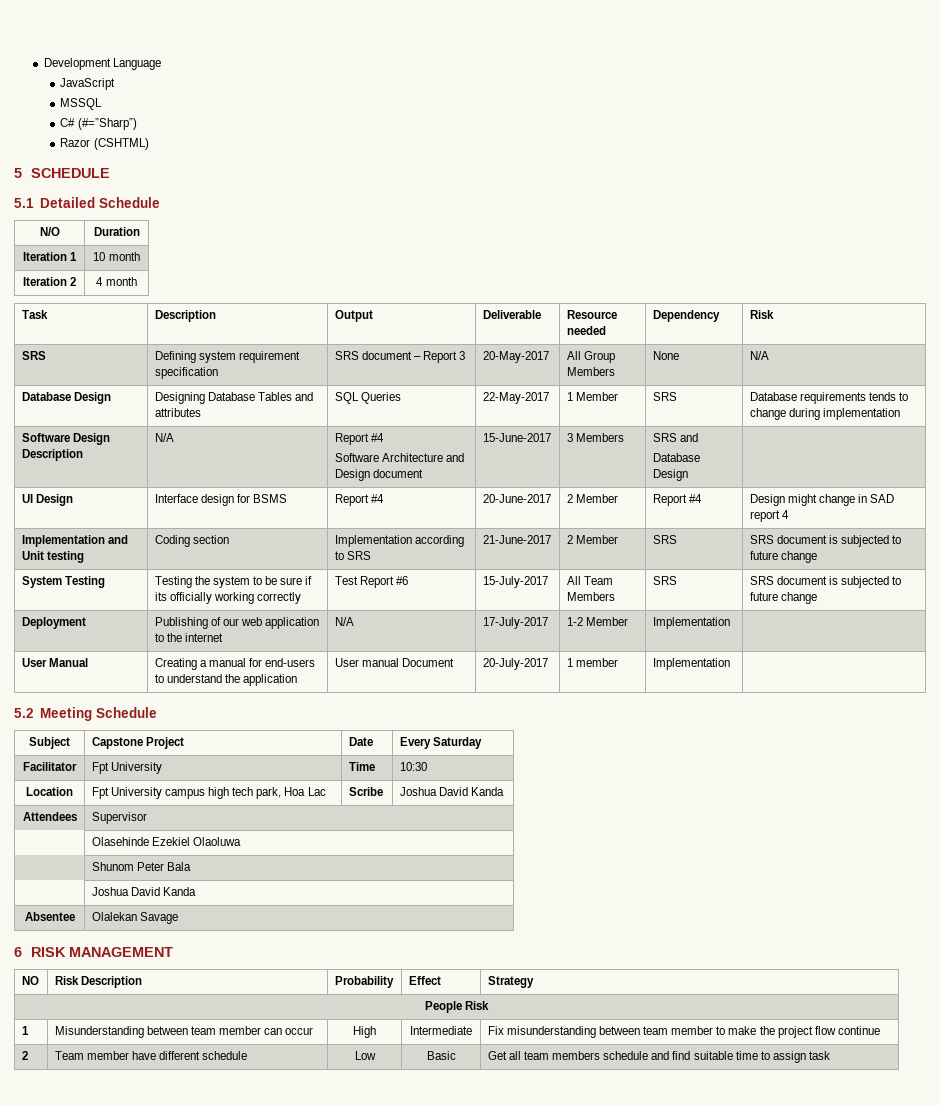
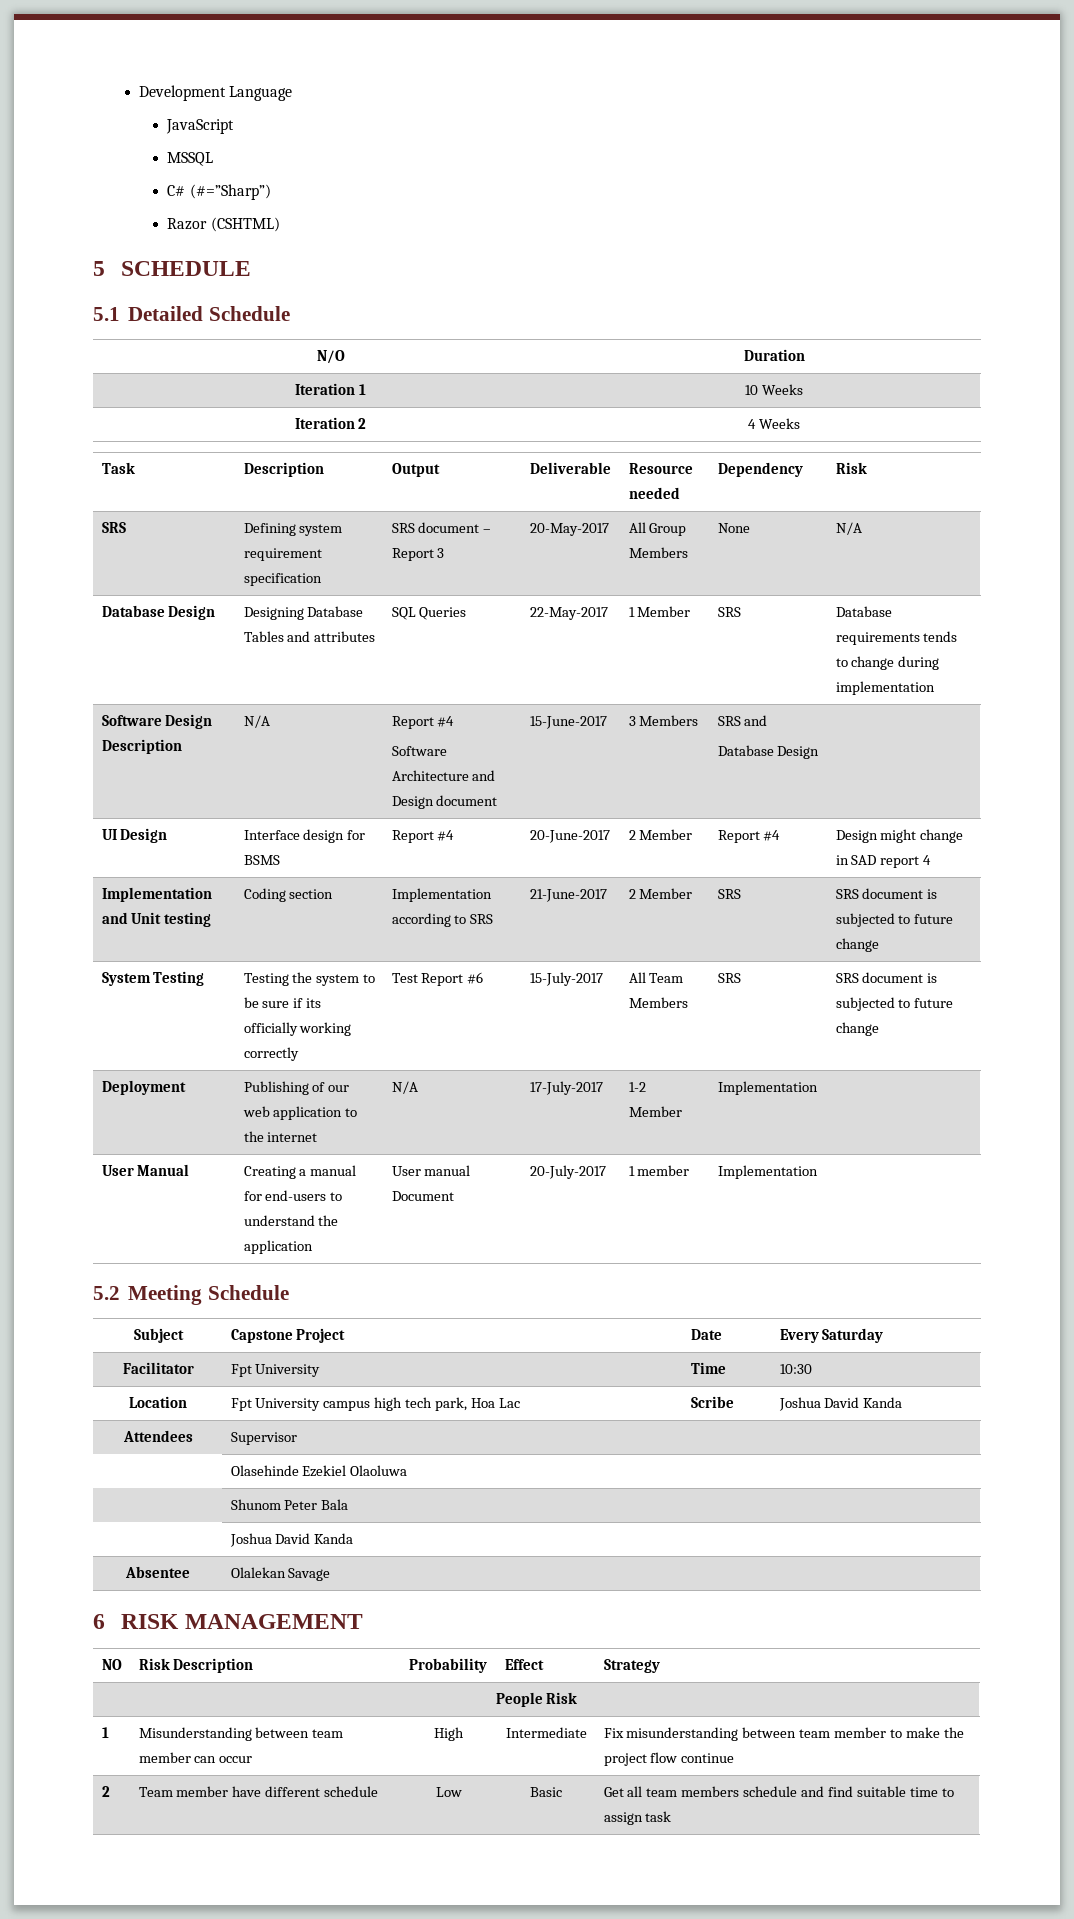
[108,252,140,261] month -> [761,384,803,395] Weeks
[105,277,137,286] month -> [758,418,800,429] Weeks

